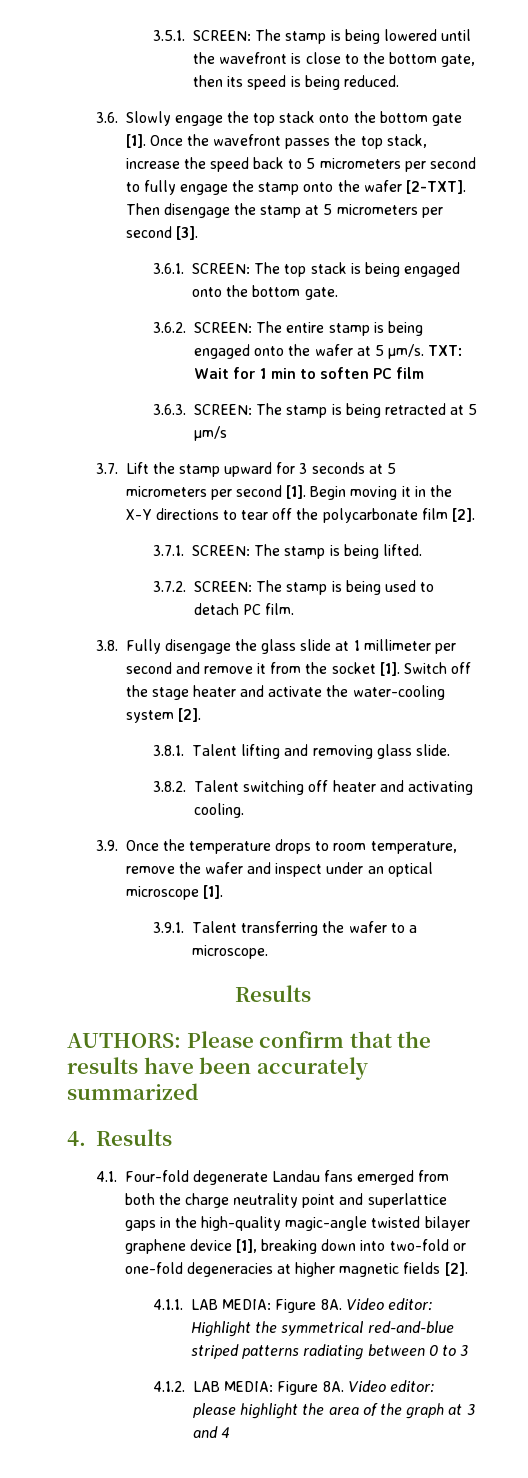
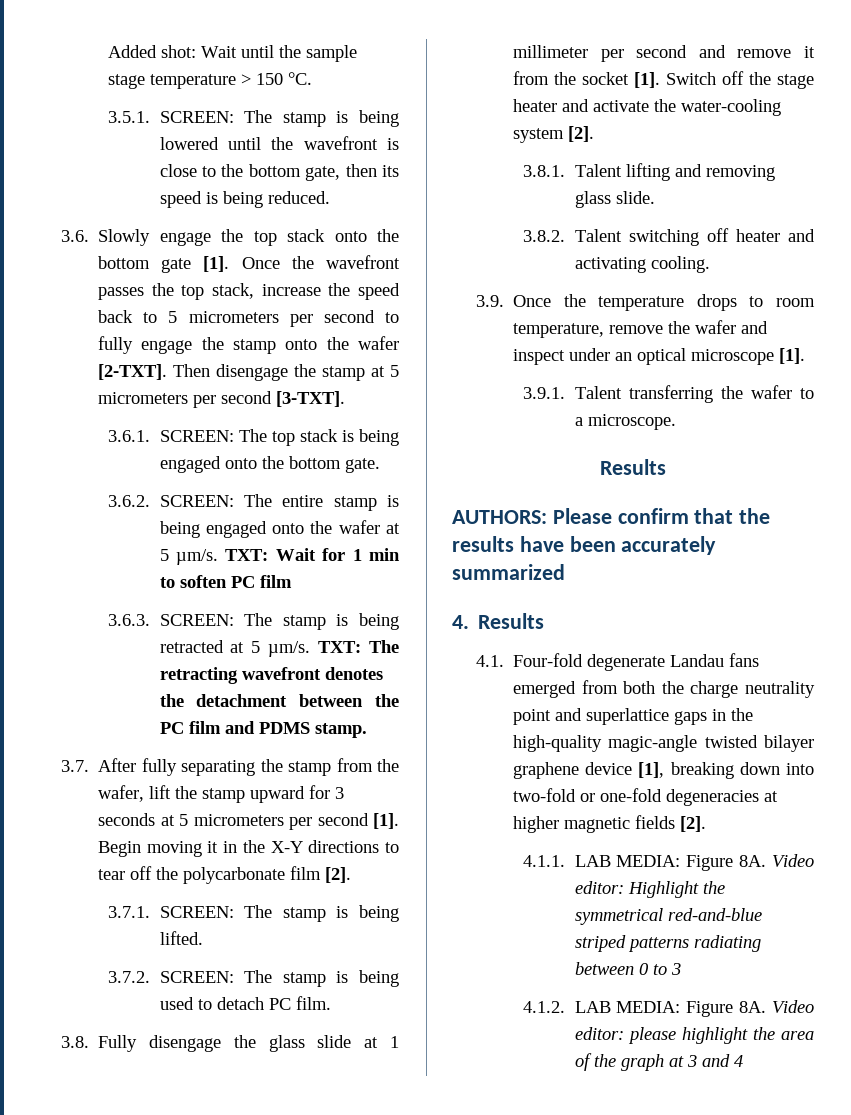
(153, 35) none -> [108,45,358,62] [108,72,313,89] Added shot: Wait until the sample stage temperature > 150 °C. //
[175,226,198,240] [3]. -> [276,391,346,407] [3-TXT].
[194,426,228,441] [95,462,149,474] µm/s // 3.7. Lift -> [268,640,399,657] [159,667,383,684] [159,694,399,707] [159,721,367,738] [60,758,399,776] [98,785,172,802] µm/s. TXT: The retracting wavefront denotes the detachment between the PC film and PDMS stamp. // 3.7. After fully separating the stamp from the wafer, lift

